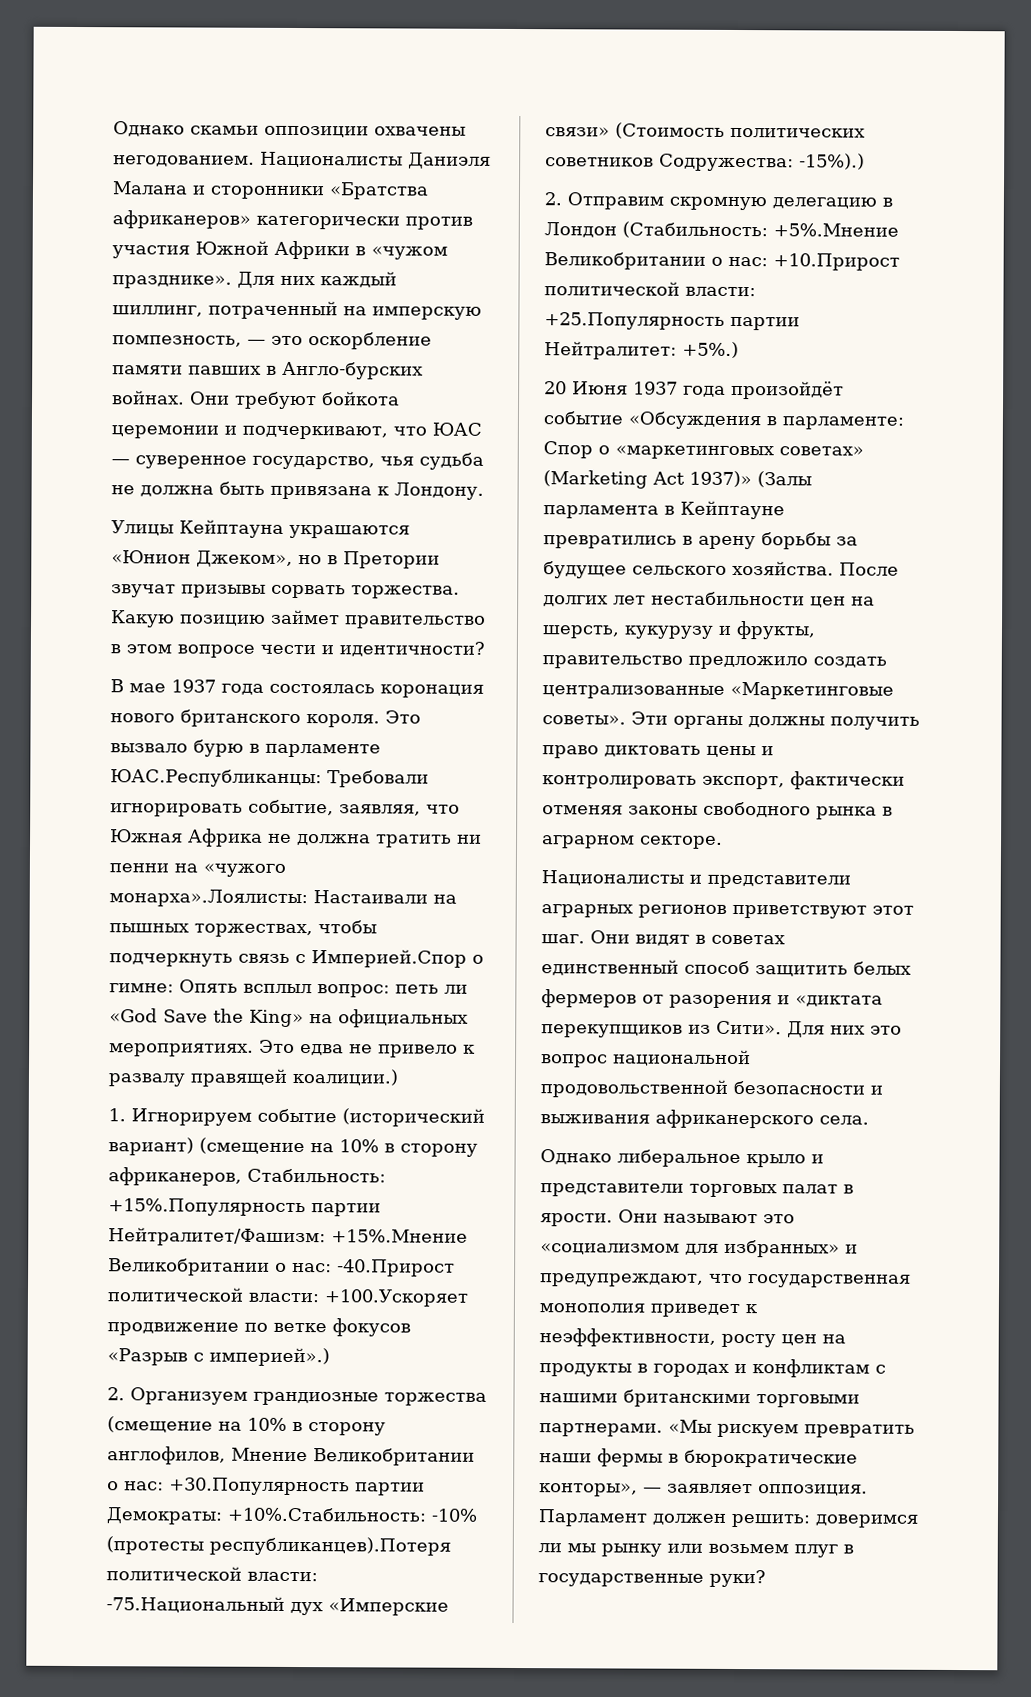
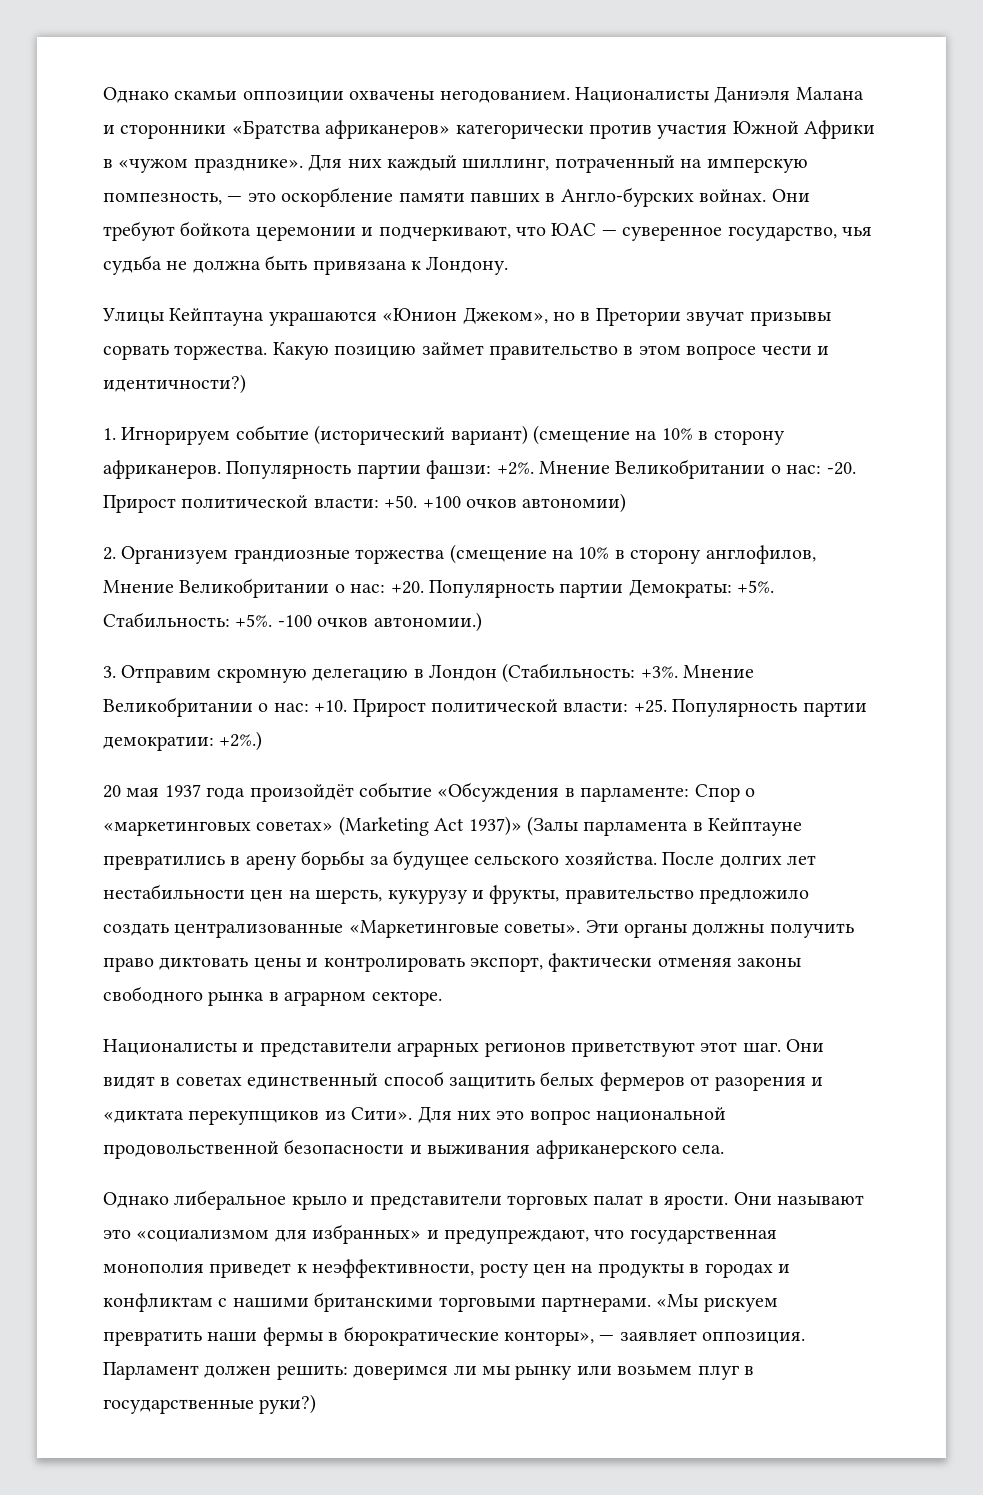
[339,641,485,657] [110,679,484,698] [110,709,421,728] [110,739,381,758] [110,769,429,788] [110,799,460,817] [110,828,482,848] [109,863,286,877] [109,889,457,908] [109,920,377,938] [109,949,484,968] [109,979,468,998] [109,1008,468,1028] [109,1039,476,1058] [108,1068,398,1087] идентичности? // В мае 1937 года состоялась коронация нового британского короля. Это вызвало бурю в парламенте ЮАС.Республиканцы: Требовали игнорировать событие, заявляя, что Южная Африка не должна тратить ни пенни на «чужого монарха».Лоялисты: Настаивали на пышных торжествах, чтобы подчеркнуть связь с Империей.Спор о гимне: Опять всплыл вопрос: петь ли «God Save the King» на официальных мероприятиях. Это едва не привело к развалу правящей коалиции.) -> [103,374,246,394] идентичности?)
[108,1167,386,1186] [108,1198,381,1217] [108,1227,468,1247] [108,1258,455,1277] [107,1287,468,1307] [107,1318,411,1337] [107,1347,330,1367] африканеров, Стабильность: +15%.Популярность партии Нейтралитет/Фашизм: +15%.Мнение Великобритании о нас: -40.Прирост политической власти: +100.Ускоряет продвижение по ветке фокусов «Разрыв с империей».) -> [103,459,856,479] [103,493,627,513] африканеров. Популярность партии фашзи: +2%. Мнение Великобритании о нас: -20. Прирост политической власти: +50. +100 очков автономии)
[169,1477,425,1496] [106,1507,478,1525] [106,1536,451,1556] [106,1566,318,1582] [106,1596,449,1616] [545,122,865,139] [545,153,865,172] [544,192,562,206] +30.Популярность партии Демократы: +10%.Стабильность: -10% (протесты республиканцев).Потеря политической власти: -75.Национальный дух «Имперские связи» (Стоимость политических советников Содружества: -15%).) // 2. -> [390,579,775,598] [103,612,482,632] [103,666,116,678] +20. Популярность партии Демократы: +5%. Стабильность: +5%. -100 очков автономии.) // 3.
[773,223,899,237] [544,252,900,271] [544,281,756,297] [544,312,800,331] [544,341,739,360] +5%.Мнение Великобритании о нас: +10.Прирост политической власти: +25.Популярность партии Нейтралитет: +5%.) -> [640,665,755,678] [103,697,867,717] [103,731,263,751] +3%. Мнение Великобритании о нас: +10. Прирост политической власти: +25. Популярность партии демократии: +2%.)
[572,381,628,395] Июня -> [126,788,160,797] мая
[709,1569,766,1588] руки? -> [259,1394,317,1414] руки?)

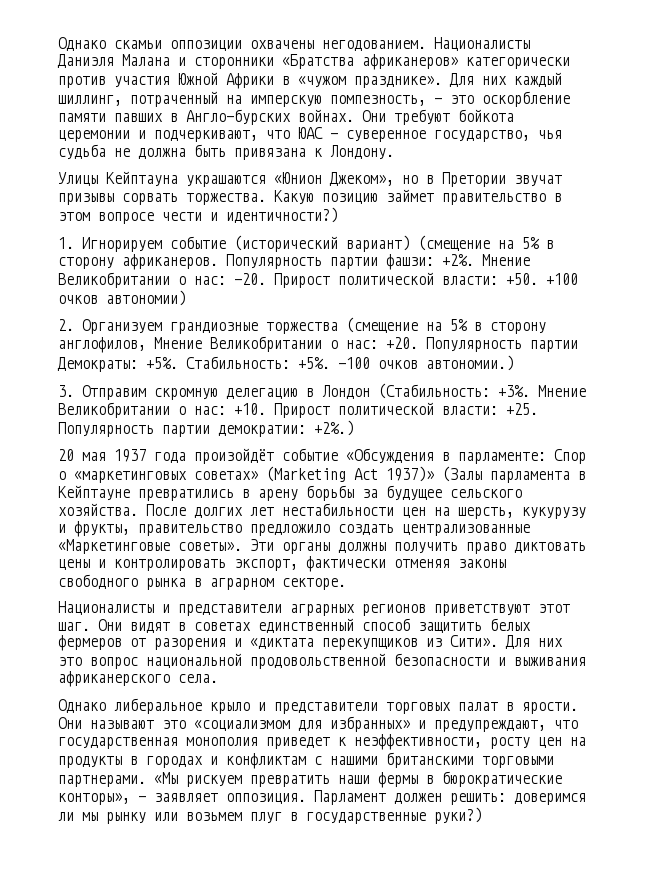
[661,428,693,440] 10% -> [522,237,540,249] 5%
[578,547,610,559] 10% -> [450,319,468,331] 5%

